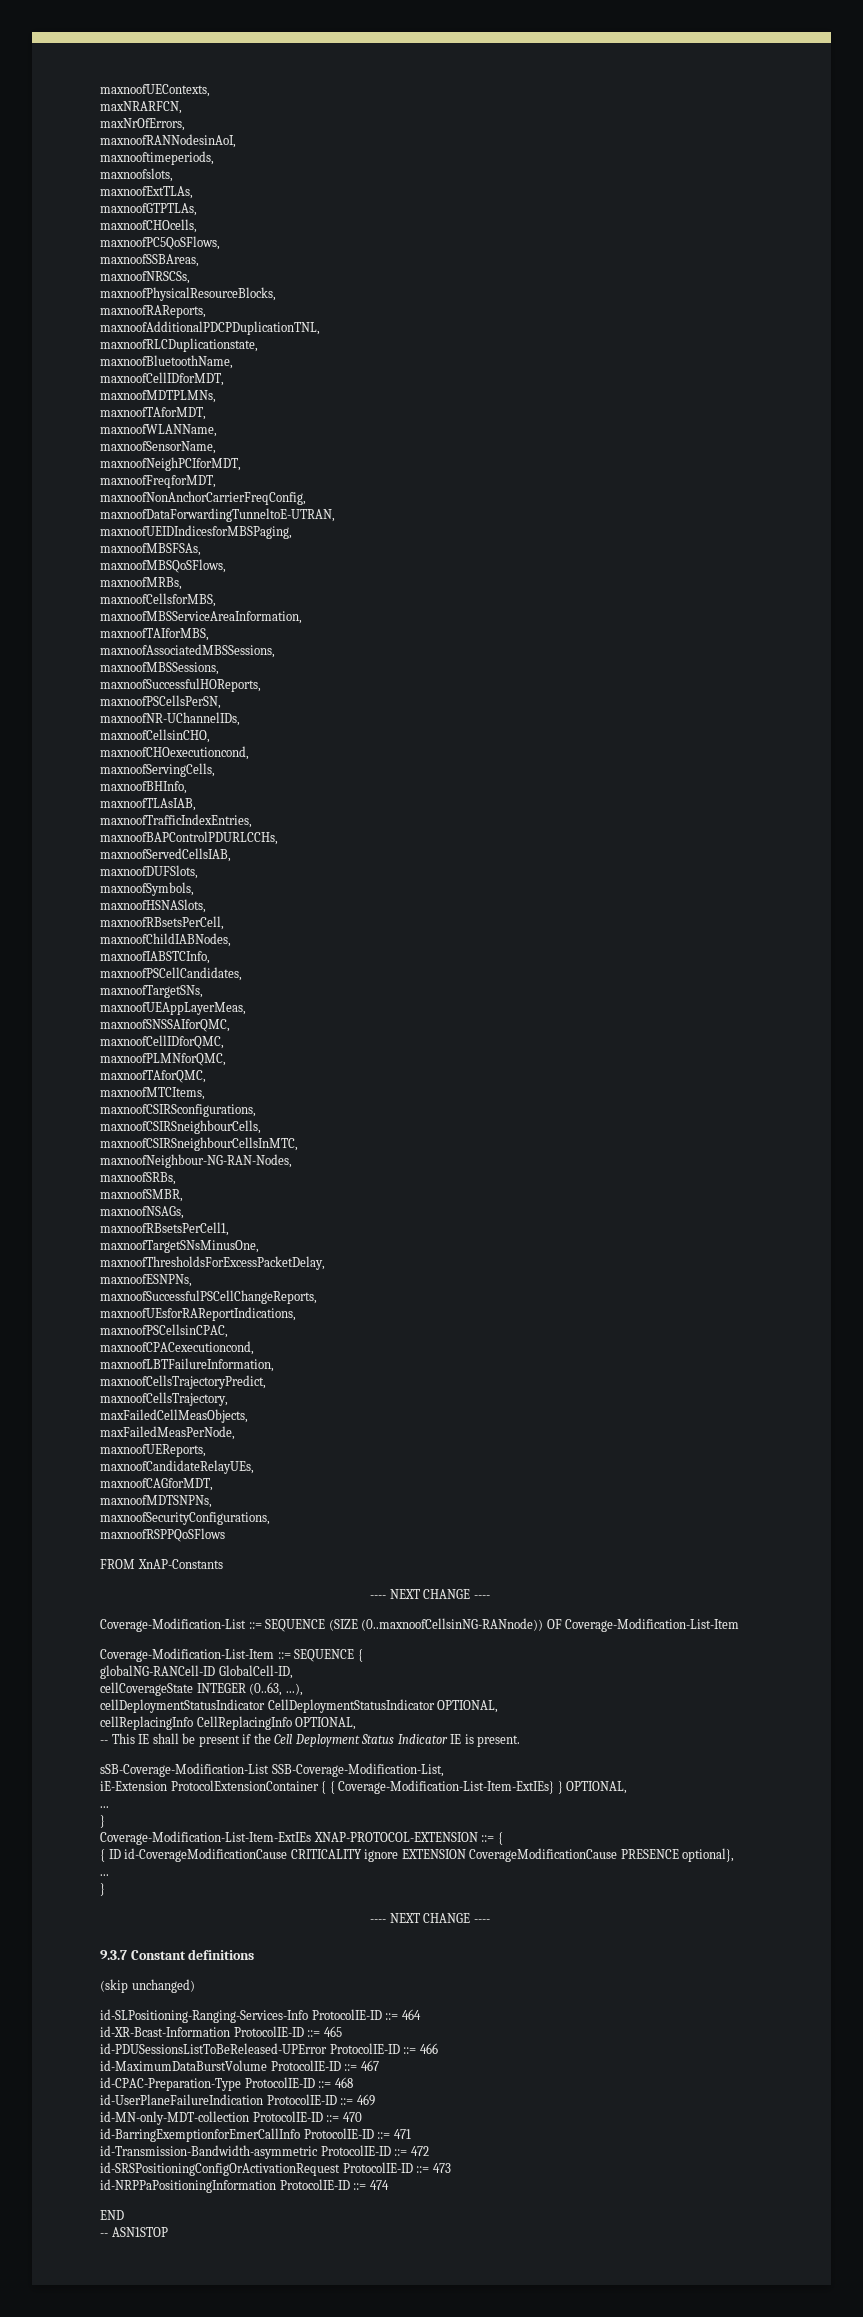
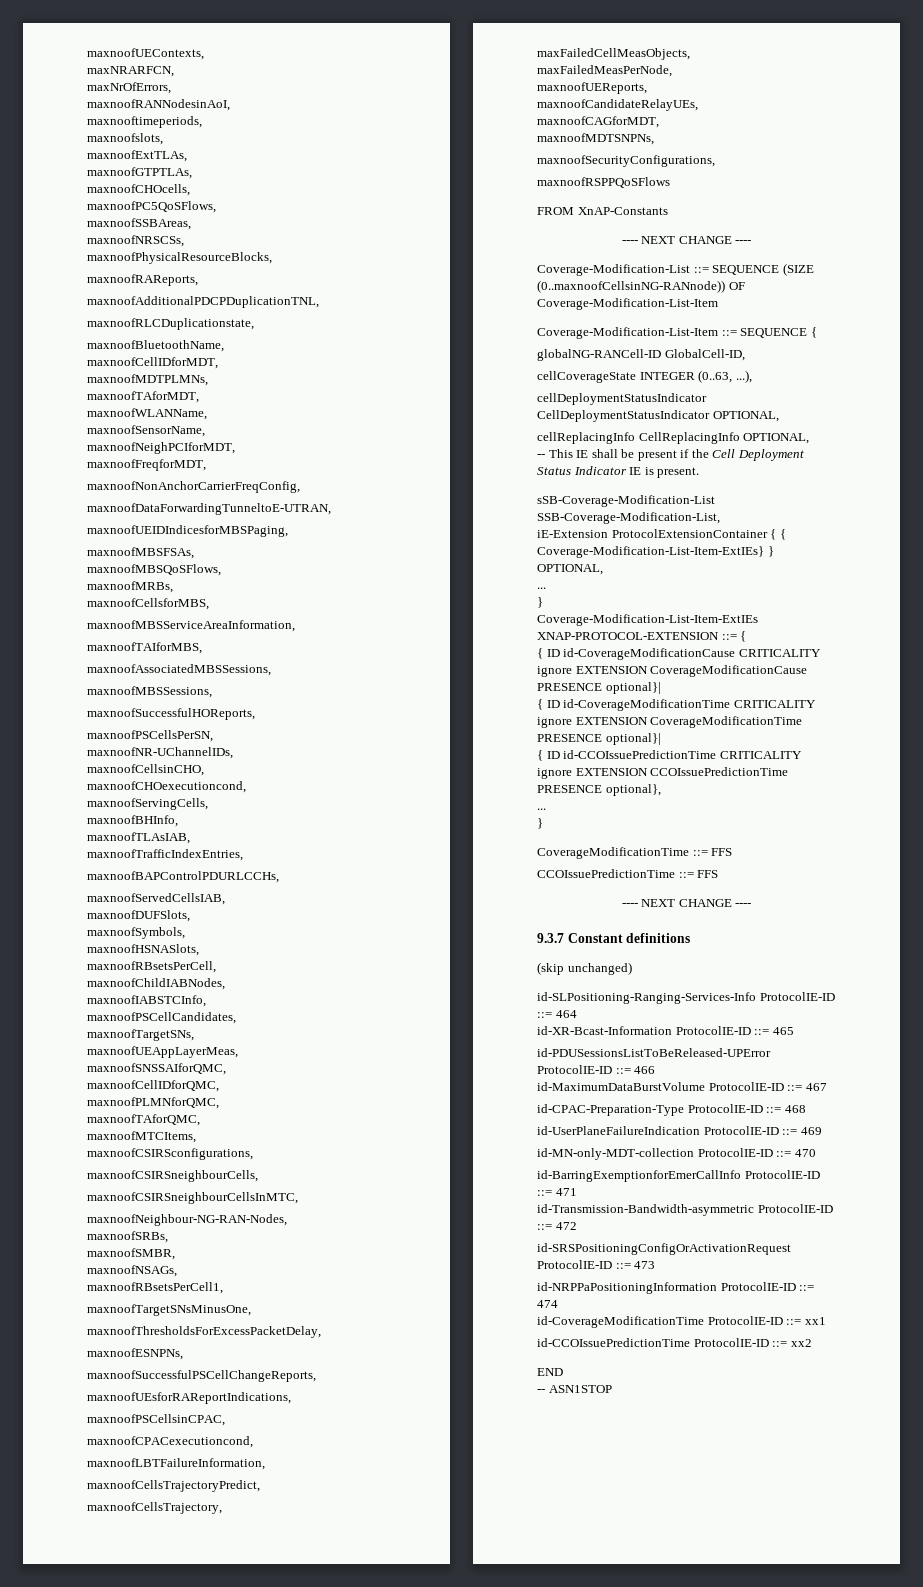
[682,1848,735,1862] [100,1874,109,1876] [100,1883,105,1896] optional}, // ... // } -> [605,682,661,694] [537,699,816,711] [537,716,803,728] [537,733,661,745] [537,750,802,761] [537,767,789,779] [537,784,661,796] [537,808,546,810] [537,818,543,829] [537,847,733,859] [537,869,719,878] optional}| // { ID id-CoverageModificationTime CRITICALITY ignore EXTENSION CoverageModificationTime PRESENCE optional}| // { ID id-CCOIssuePredictionTime CRITICALITY ignore EXTENSION CCOIssuePredictionTime PRESENCE optional}, // ... // } // CoverageModificationTime ::= FFS // CCOIssuePredictionTime ::= FFS
(389, 2185) none -> [537,1316,826,1328] [537,1338,812,1347] // id-CoverageModificationTime ProtocolIE-ID ::= xx1 // id-CCOIssuePredictionTime ProtocolIE-ID ::= xx2

